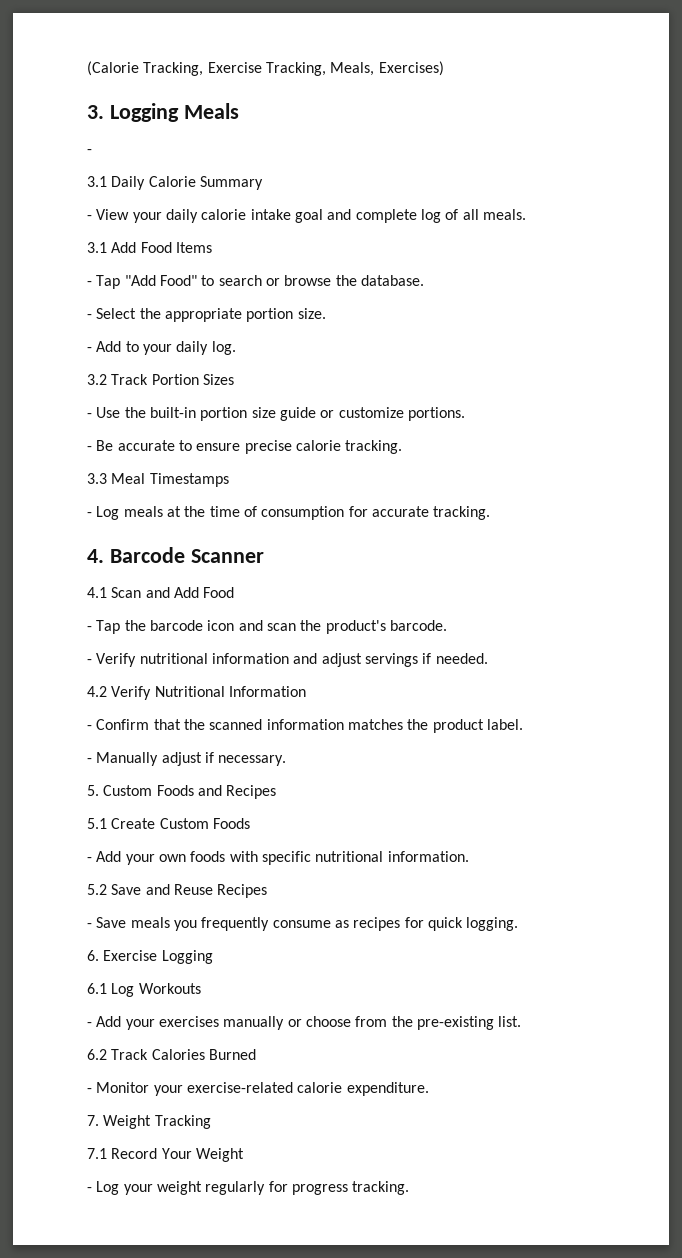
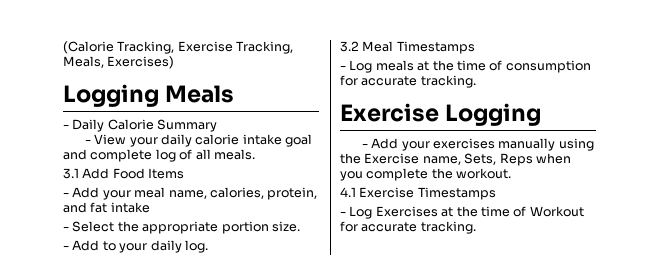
[87,105,104,119] 3. -> (175, 62) none
[87,176,107,187] // 3.1 -> (69, 127) none
[96,275,424,289] Tap "Add Food" to search or browse the database. -> [72,187,318,200] [63,202,150,213] Add your meal name, calories, protein, and fat intake
[111,374,234,385] [87,407,465,421] [87,440,403,454] [87,473,107,484] Track Portion Sizes // - Use the built-in portion size guide or customize portions. // - Be accurate to ensure precise calorie tracking. // 3.3 -> (359, 46) none
[87,547,264,563] [87,587,235,598] [87,620,447,634] [87,653,488,667] [87,686,306,700] [87,719,523,733] [87,752,287,766] [87,785,277,799] [87,818,250,829] [87,851,469,865] [87,884,268,898] [87,917,519,931] [87,950,99,961] 4. Barcode Scanner // 4.1 Scan and Add Food // - Tap the barcode icon and scan the product's barcode. // - Verify nutritional information and adjust servings if needed. // 4.2 Verify Nutritional Information // - Confirm that the scanned information matches the product label. // - Manually adjust if necessary. // 5. Custom Foods and Recipes // 5.1 Create Custom Foods // - Add your own foods with specific nutritional information. // 5.2 Save and Reuse Recipes // - Save meals you frequently consume as recipes for quick logging. // 6. -> (476, 81) none
[87,983,201,997] // 6.1 Log Workouts -> (542, 114) none
[287,1016,522,1030] [87,1049,256,1060] [87,1082,429,1096] [87,1115,211,1129] [87,1148,244,1162] [87,1181,348,1195] or choose from the pre-existing list. // 6.2 Track Calories Burned // - Monitor your exercise-related calorie expenditure. // 7. Weight Tracking // 7.1 Record Your Weight // - Log your weight regularly for progress -> [558,138,594,151] [340,153,571,166] [340,168,512,181] [340,187,496,200] [340,206,584,219] [340,221,418,232] using the Exercise name, Sets, Reps when you complete the workout. // 4.1 Exercise Timestamps // - Log Exercises at the time of Workout for accurate

